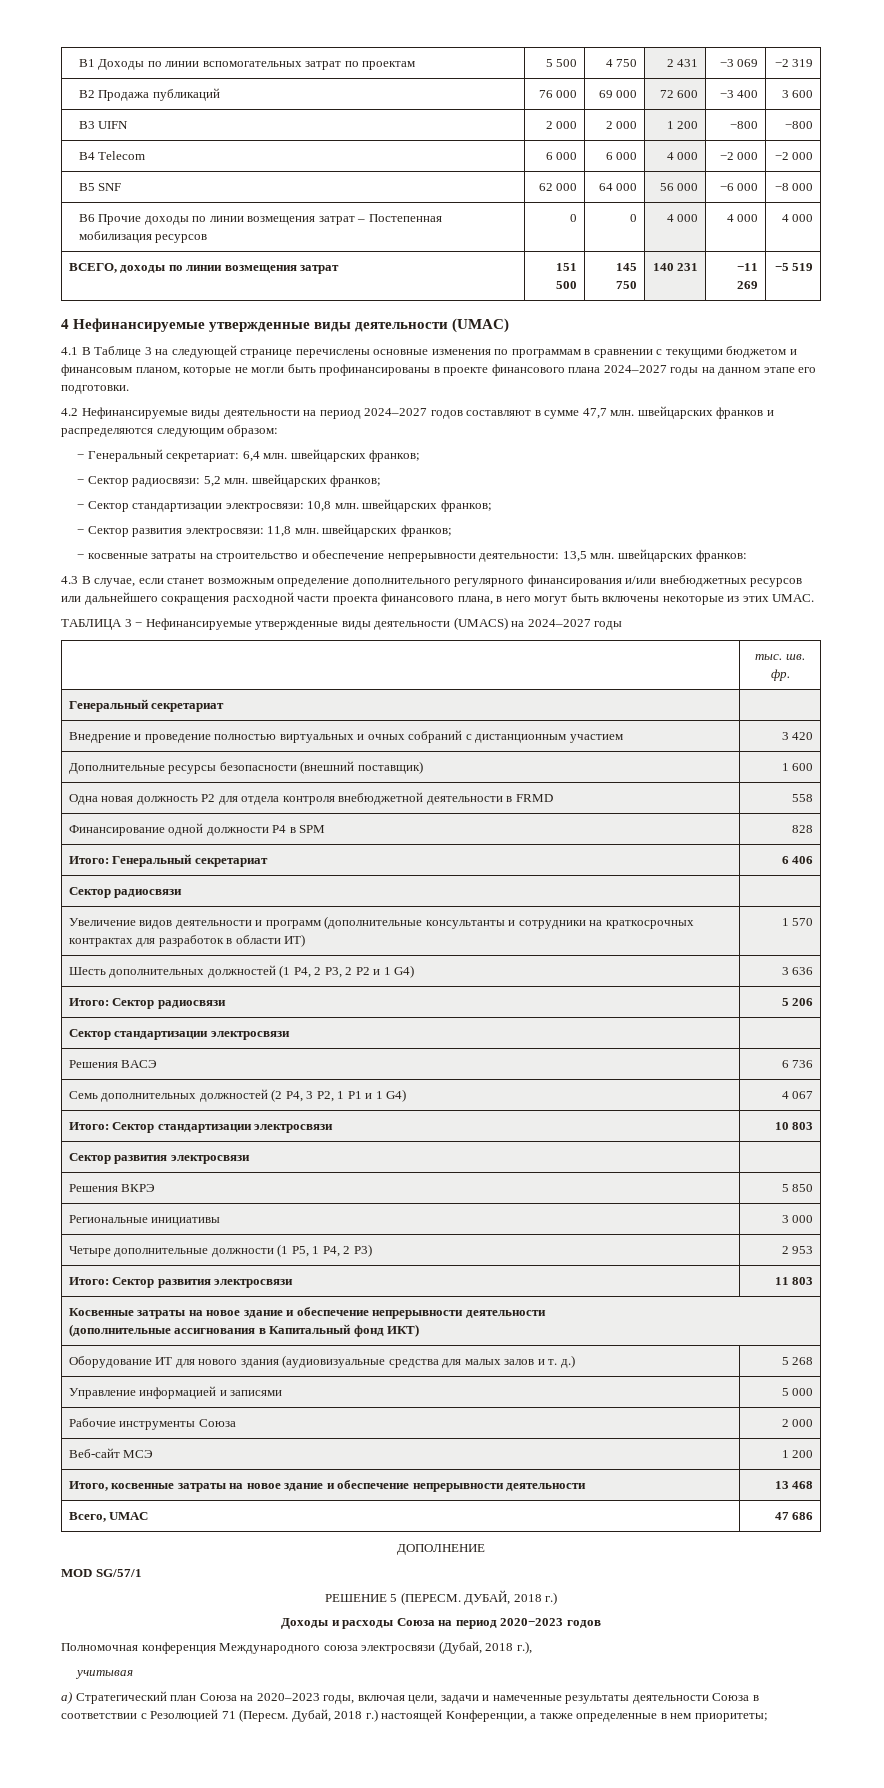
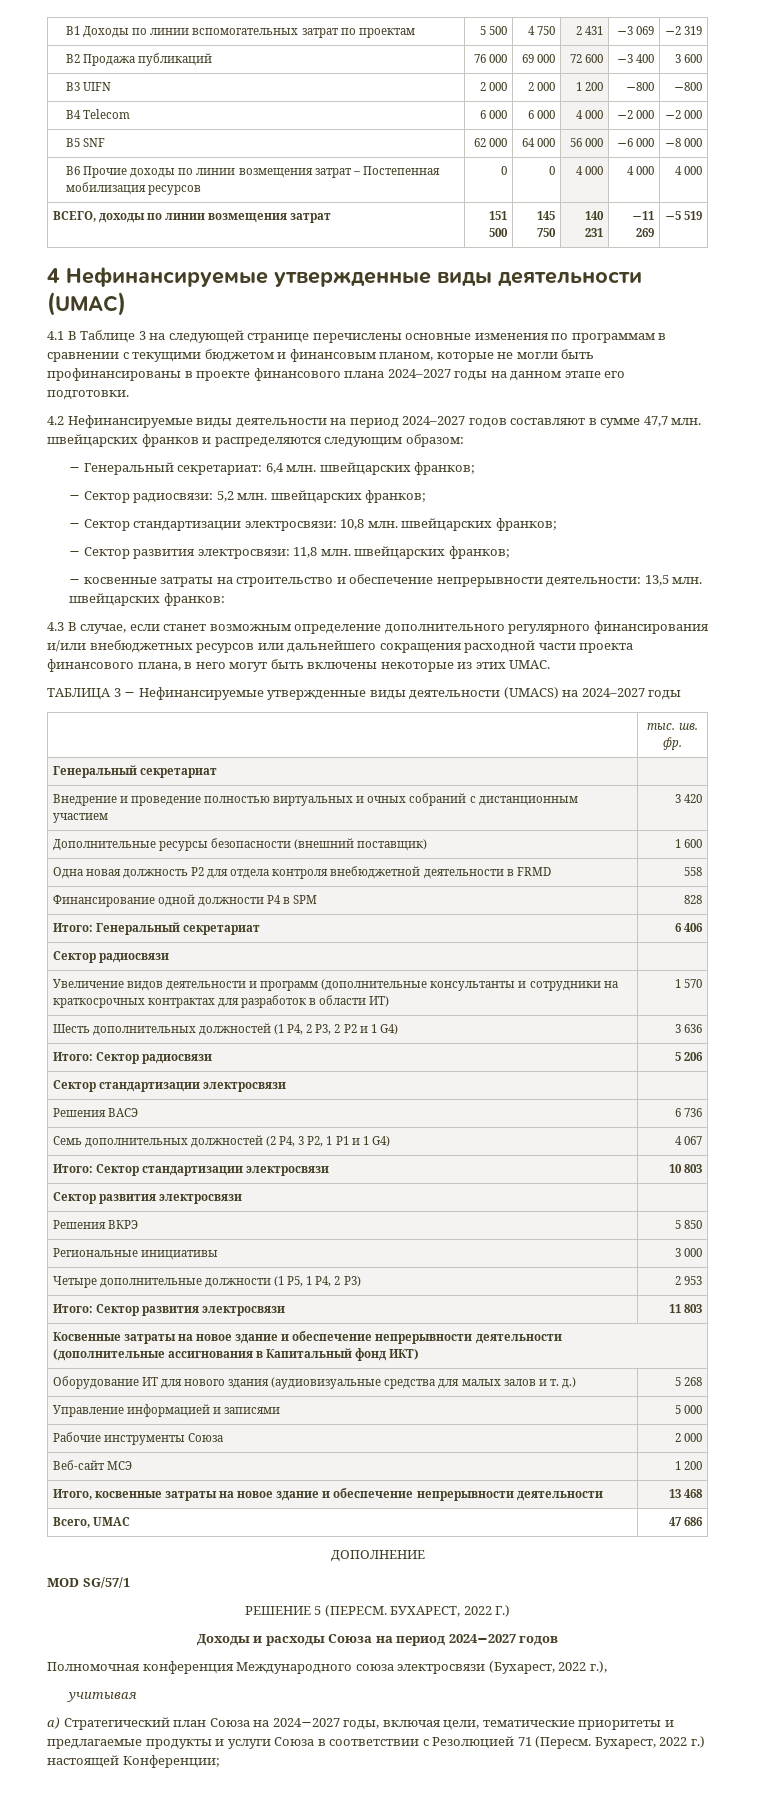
[464,1590,558,1605] ДУБАЙ, 2018 г.) -> [390,1605,511,1617] БУХАРЕСТ, 2022 Г.)
[500,1618,564,1626] 2020−2023 -> [448,1634,516,1643] 2024−2027
[438,1641,514,1654] (Дубай, 2018 -> [488,1661,587,1674] (Бухарест, 2022
[256,1693,320,1701] 2020–2023 -> [272,1718,340,1727] 2024−2027
[440,1695,709,1704] задачи и намеченные результаты деятельности -> [482,1720,674,1730] [47,1739,271,1749] тематические приоритеты и предлагаемые продукты и услуги
[291,1709,768,1722] Дубай, 2018 г.) настоящей Конференции, а также определенные в нем приоритеты; -> [594,1736,705,1749] [47,1755,220,1768] Бухарест, 2022 г.) настоящей Конференции;

